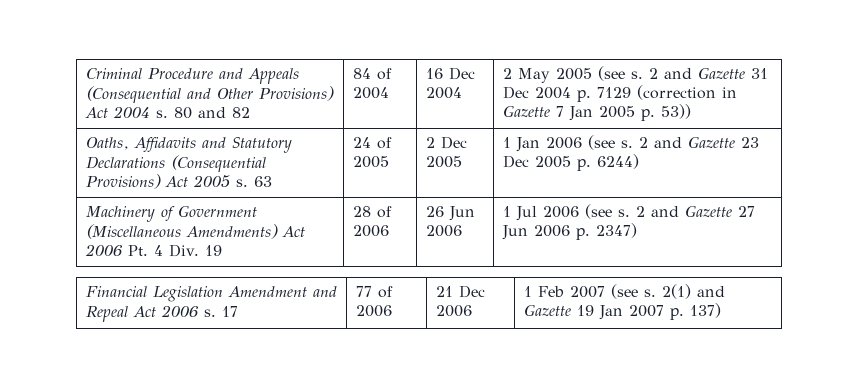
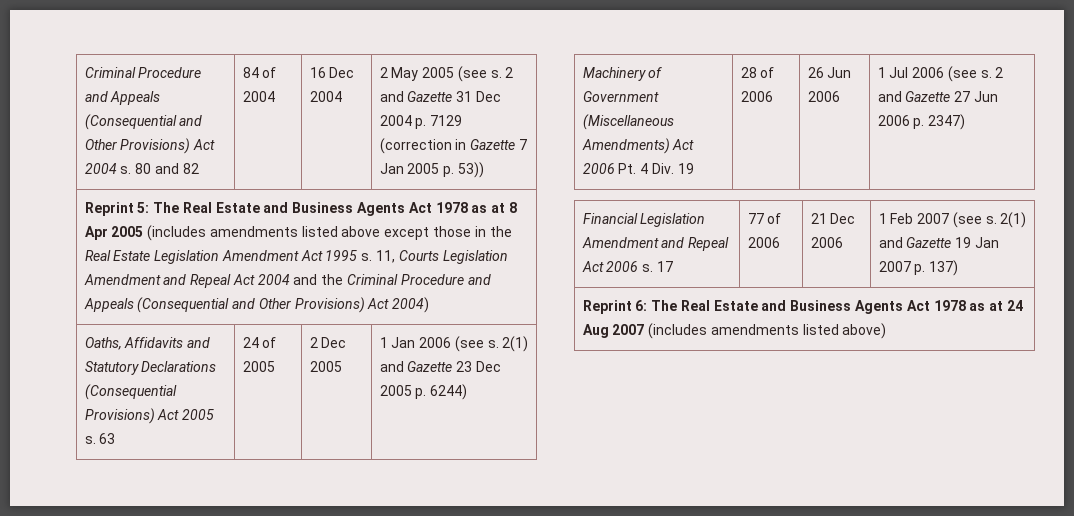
(691, 111) none -> [84,202,517,216] [84,225,512,241] [84,250,508,264] [83,274,491,288] [83,297,430,313] // Reprint 5: The Real Estate and Business Agents Act 1978 as at 8 Apr 2005 (includes amendments listed above except those in the Real Estate Legislation Amendment Act 1995 s. 11, Courts Legislation Amendment and Repeal Act 2004 and the Criminal Procedure and Appeals (Consequential and Other Provisions) Act 2004)
[638,137,648,148] 2 -> [502,336,529,352] 2(1)
(721, 310) none -> [582,300,1023,314] [582,323,887,339] // Reprint 6: The Real Estate and Business Agents Act 1978 as at 24 Aug 2007 (includes amendments listed above)

